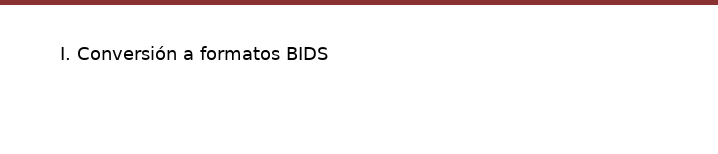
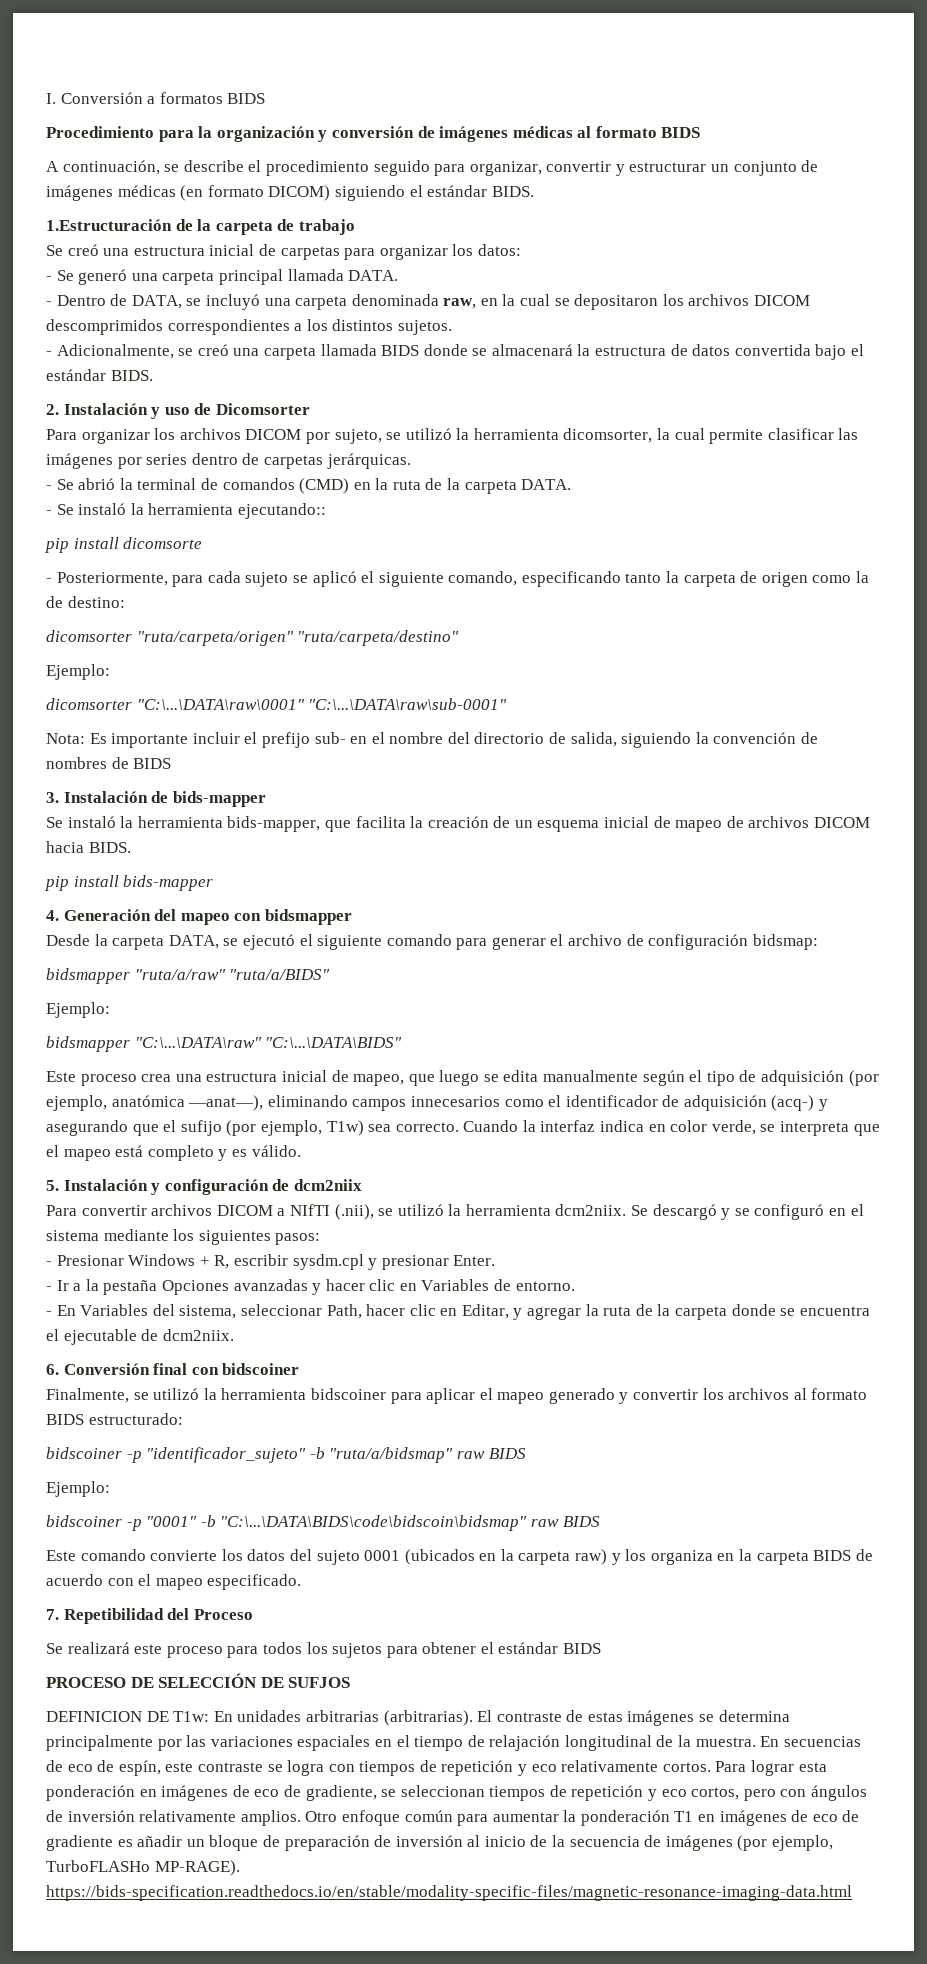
(328, 53) none -> [46,126,701,142] [46,160,819,176] [46,185,534,201] [46,219,355,235] [46,244,521,260] [46,269,399,285] [46,294,811,310] [46,319,452,335] [46,344,865,360] [46,369,153,381] [46,403,310,419] [46,428,859,444] [46,453,411,469] [46,478,572,494] [46,503,326,519] [45,537,203,553] [46,571,870,587] [46,596,125,608] [46,630,460,646] [46,664,110,680] [46,698,508,710] [46,732,819,748] [46,757,172,769] [46,791,266,807] [46,816,871,832] [46,841,131,853] [45,875,214,891] [46,909,352,925] [46,934,818,950] [46,968,331,984] [46,1002,110,1018] [46,1036,403,1052] [46,1070,879,1086] [46,1095,829,1111] [46,1120,880,1136] [46,1145,301,1161] [46,1179,362,1195] [46,1204,864,1220] [46,1229,321,1245] [46,1254,496,1270] [46,1279,575,1295] [46,1304,870,1320] [46,1329,234,1345] [46,1363,300,1375] [46,1388,868,1404] [46,1413,183,1425] [46,1447,526,1463] [46,1481,110,1497] [46,1515,600,1531] [46,1549,873,1565] [46,1574,302,1590] [46,1608,253,1624] [46,1642,602,1658] [46,1673,351,1688] [46,1710,790,1726] [46,1735,861,1751] [46,1760,827,1776] [46,1785,868,1801] [46,1810,860,1826] [46,1835,834,1851] [46,1860,240,1876] [46,1885,852,1901] // Procedimiento para la organización y conversión de imágenes médicas al formato BIDS // A continuación, se describe el procedimiento seguido para organizar, convertir y estructurar un conjunto de imágenes médicas (en formato DICOM) siguiendo el estándar BIDS. // 1.Estructuración de la carpeta de trabajo // Se creó una estructura inicial de carpetas para organizar los datos: // - Se generó una carpeta principal llamada DATA. // - Dentro de DATA, se incluyó una carpeta denominada raw, en la cual se depositaron los archivos DICOM descomprimidos correspondientes a los distintos sujetos. // - Adicionalmente, se creó una carpeta llamada BIDS donde se almacenará la estructura de datos convertida bajo el estándar BIDS. // 2. Instalación y uso de Dicomsorter // Para organizar los archivos DICOM por sujeto, se utilizó la herramienta dicomsorter, la cual permite clasificar las imágenes por series dentro de carpetas jerárquicas. // - Se abrió la terminal de comandos (CMD) en la ruta de la carpeta DATA. // - Se instaló la herramienta ejecutando:: // pip install dicomsorte // - Posteriormente, para cada sujeto se aplicó el siguiente comando, especificando tanto la carpeta de origen como la de destino: // dicomsorter "ruta/carpeta/origen" "ruta/carpeta/destino" // Ejemplo: // dicomsorter "C:\...\DATA\raw\0001" "C:\...\DATA\raw\sub-0001" // Nota: Es importante incluir el prefijo sub- en el nombre del directorio de salida, siguiendo la convención de nombres de BIDS // 3. Instalación de bids-mapper // Se instaló la herramienta bids-mapper, que facilita la creación de un esquema inicial de mapeo de archivos DICOM hacia BIDS. // pip install bids-mapper // 4. Generación del mapeo con bidsmapper // Desde la carpeta DATA, se ejecutó el siguiente comando para generar el archivo de configuración bidsmap: // bidsmapper "ruta/a/raw" "ruta/a/BIDS" // Ejemplo: // bidsmapper "C:\...\DATA\raw" "C:\...\DATA\BIDS" // Este proceso crea una estructura inicial de mapeo, que luego se edita manualmente según el tipo de adquisición (por ejemplo, anatómica —anat—), eliminando campos innecesarios como el identificador de adquisición (acq-) y asegurando que el sufijo (por ejemplo, T1w) sea correcto. Cuando la interfaz indica en color verde, se interpreta que el mapeo está completo y es válido. // 5. Instalación y configuración de dcm2niix // Para convertir archivos DICOM a NIfTI (.nii), se utilizó la herramienta dcm2niix. Se descargó y se configuró en el sistema mediante los siguientes pasos: // - Presionar Windows + R, escribir sysdm.cpl y presionar Enter. // - Ir a la pestaña Opciones avanzadas y hacer clic en Variables de entorno. // - En Variables del sistema, seleccionar Path, hacer clic en Editar, y agregar la ruta de la carpeta donde se encuentra el ejecutable de dcm2niix. // 6. Conversión final con bidscoiner // Finalmente, se utilizó la herramienta bidscoiner para aplicar el mapeo generado y convertir los archivos al formato BIDS estructurado: // bidscoiner -p "identificador_sujeto" -b "ruta/a/bidsmap" raw BIDS // Ejemplo: // bidscoiner -p "0001" -b "C:\...\DATA\BIDS\code\bidscoin\bidsmap" raw BIDS // Este comando convierte los datos del sujeto 0001 (ubicados en la carpeta raw) y los organiza en la carpeta BIDS de acuerdo con el mapeo especificado. // 7. Repetibilidad del Proceso // Se realizará este proceso para todos los sujetos para obtener el estándar BIDS // PROCESO DE SELECCIÓN DE SUFJOS // DEFINICION DE T1w: En unidades arbitrarias (arbitrarias). El contraste de estas imágenes se determina principalmente por las variaciones espaciales en el tiempo de relajación longitudinal de la muestra. En secuencias de eco de espín, este contraste se logra con tiempos de repetición y eco relativamente cortos. Para lograr esta ponderación en imágenes de eco de gradiente, se seleccionan tiempos de repetición y eco cortos, pero con ángulos de inversión relativamente amplios. Otro enfoque común para aumentar la ponderación T1 en imágenes de eco de gradiente es añadir un bloque de preparación de inversión al inicio de la secuencia de imágenes (por ejemplo, TurboFLASHo MP-RAGE). https://bids-specification.readthedocs.io/en/stable/modality-specific-files/magnetic-resonance-imaging-data.html

